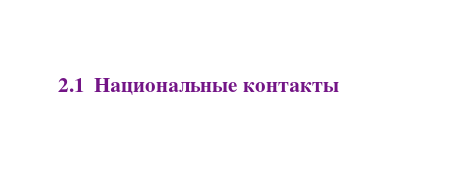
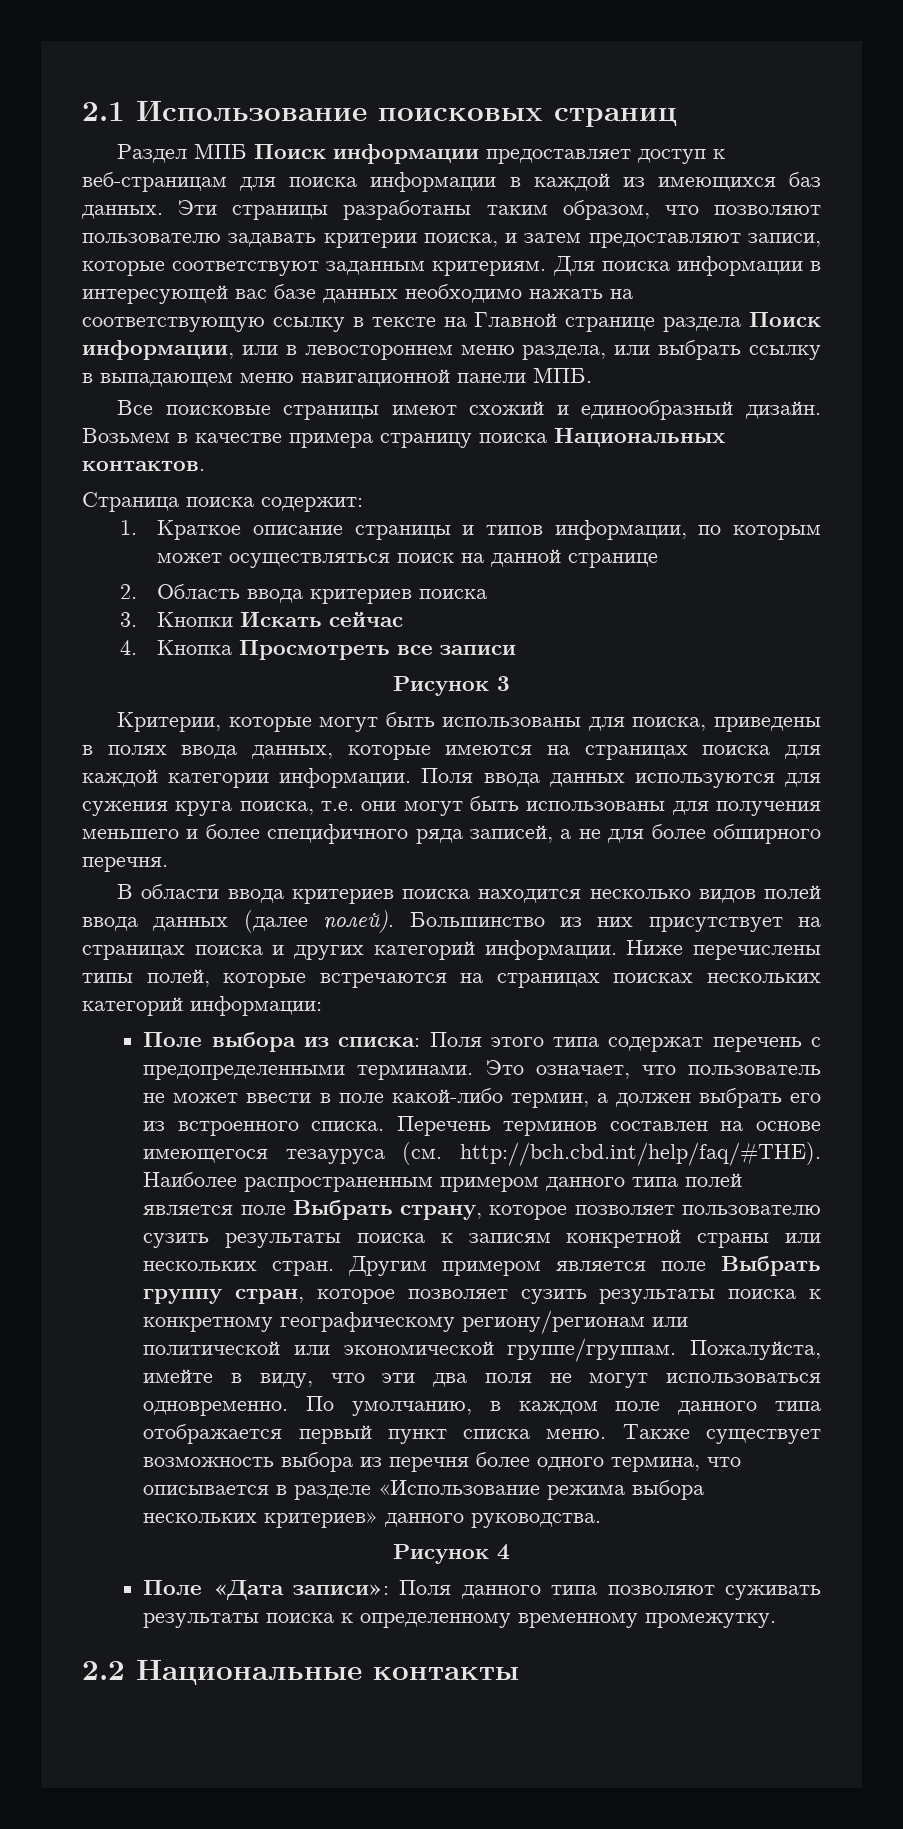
(85, 85) none -> [135,100,677,127] [117,143,726,164] [82,172,821,192] [82,200,821,220] [82,233,821,248] [82,256,821,276] [82,284,633,304] [82,312,821,332] [82,340,821,360] [82,367,592,387] [117,400,821,420] [82,427,725,448] [82,461,205,471] [82,492,363,512] [119,520,822,540] [157,549,659,568] [119,584,488,604] [119,611,404,627] [119,640,517,660] [393,676,510,696] [117,712,821,732] [82,745,821,760] [82,768,821,788] [82,796,821,816] [82,824,821,844] [82,857,168,872] [117,884,821,904] [82,910,821,933] [82,940,821,960] [82,969,821,988] [82,996,322,1016] [143,1032,822,1052] [143,1060,821,1080] [143,1088,822,1108] [143,1116,821,1136] [143,1142,821,1166] [143,1172,743,1192] [143,1200,821,1220] [143,1229,822,1248] [143,1256,822,1276] [143,1289,822,1304] [143,1310,689,1334] [143,1338,821,1362] [143,1369,822,1388] [143,1396,822,1416] [143,1424,821,1444] [143,1452,742,1472] [143,1480,705,1500] [143,1512,602,1528] [393,1544,510,1564] [143,1580,821,1600] [143,1613,777,1628] [82,1661,125,1680] Использование поисковых страниц // Раздел МПБ Поиск информации предоставляет доступ к веб-страницам для поиска информации в каждой из имеющихся баз данных. Эти страницы разработаны таким образом, что позволяют пользователю задавать критерии поиска, и затем предоставляют записи, которые соответствуют заданным критериям. Для поиска информации в интересующей вас базе данных необходимо нажать на соответствующую ссылку в тексте на Главной странице раздела Поиск информации, или в левостороннем меню раздела, или выбрать ссылку в выпадающем меню навигационной панели МПБ. // Все поисковые страницы имеют схожий и единообразный дизайн. Возьмем в качестве примера страницу поиска Национальных контактов. // Страница поиска содержит: // 1. Краткое описание страницы и типов информации, по которым может осуществляться поиск на данной странице // 2. Область ввода критериев поиска // 3. Кнопки Искать сейчас // 4. Кнопка Просмотреть все записи // Рисунок 3 // Критерии, которые могут быть использованы для поиска, приведены в полях ввода данных, которые имеются на страницах поиска для каждой категории информации. Поля ввода данных используются для сужения круга поиска, т.е. они могут быть использованы для получения меньшего и более специфичного ряда записей, а не для более обширного перечня. // В области ввода критериев поиска находится несколько видов полей ввода данных (далее полей). Большинство из них присутствует на страницах поиска и других категорий информации. Ниже перечислены типы полей, которые встречаются на страницах поисках нескольких категорий информации: // Поле выбора из списка: Поля этого типа содержат перечень с предопределенными терминами. Это означает, что пользователь не может ввести в поле какой-либо термин, а должен выбрать его из встроенного списка. Перечень терминов составлен на основе имеющегося тезауруса (см. http://bch.cbd.int/help/faq/#THE). Наиболее распространенным примером данного типа полей является поле Выбрать страну, которое позволяет пользователю сузить результаты поиска к записям конкретной страны или нескольких стран. Другим примером является поле Выбрать группу стран, которое позволяет сузить результаты поиска к конкретному географическому региону/регионам или политической или экономической группе/группам. Пожалуйста, имейте в виду, что эти два поля не могут использоваться одновременно. По умолчанию, в каждом поле данного типа отображается первый пункт списка меню. Также существует возможность выбора из перечня более одного термина, что описывается в разделе «Использование режима выбора нескольких критериев» данного руководства. // Рисунок 4 // Поле «Дата записи»: Поля данного типа позволяют суживать результаты поиска к определенному временному промежутку. // 2.2

